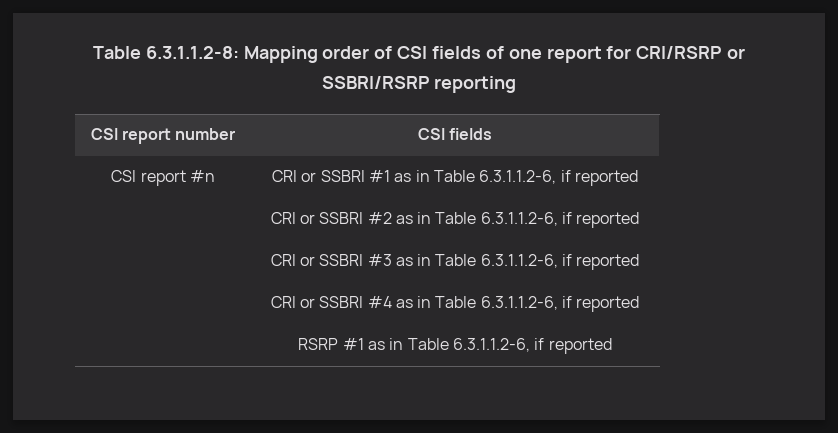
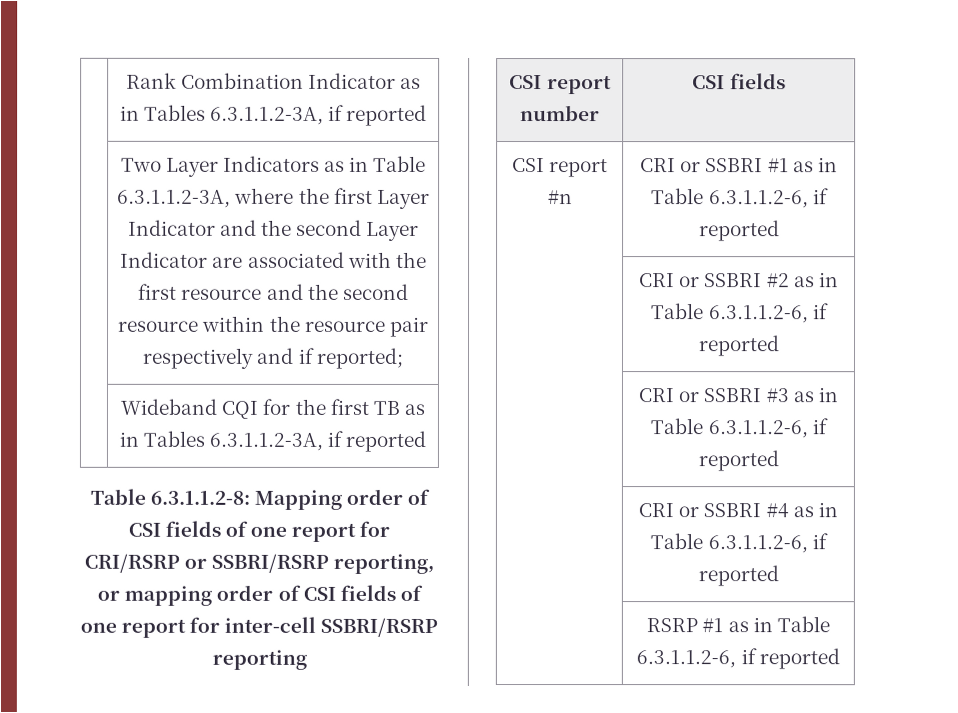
(92, 52) none -> [125,72,422,89] [119,104,428,126] [120,155,427,177] [117,187,430,209] [127,219,420,241] [120,251,427,268] [138,283,409,300] [118,315,429,337] [142,347,404,369] [120,398,425,419] [118,430,427,452] | Rank Combination Indicator as in Tables 6.3.1.1.2-3A, if reported // | Two Layer Indicators as in Table 6.3.1.1.2-3A, where the first Layer Indicator and the second Layer Indicator are associated with the first resource and the second resource within the resource pair respectively and if reported; // | Wideband CQI for the first TB as in Tables 6.3.1.1.2-3A, if reported //
(430, 82) none -> [333,553,435,574] [97,584,423,606] [79,616,439,638] reporting, or mapping order of CSI fields of one report for inter-cell SSBRI/RSRP

